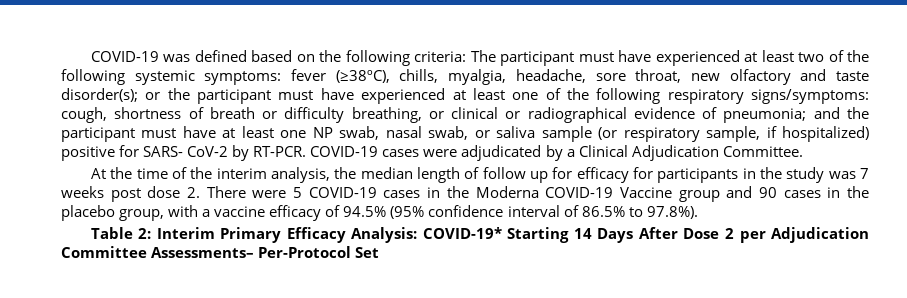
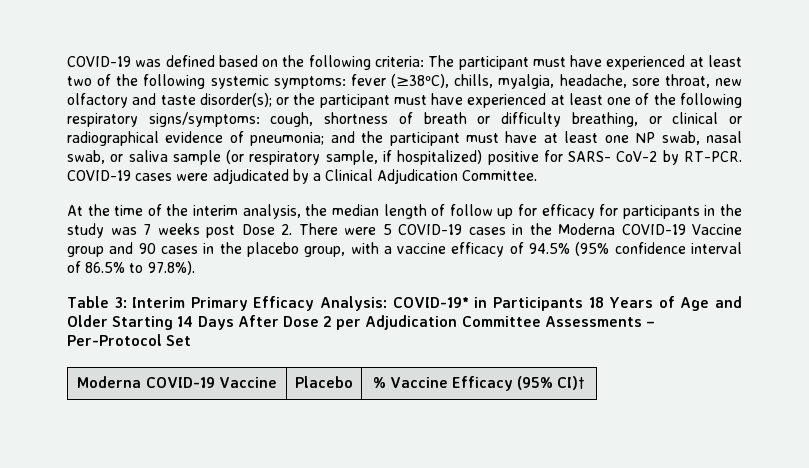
[147,186,181,198] dose -> [241,224,275,235] Dose
[138,228,152,239] 2: -> [114,297,127,308] 3:
(502, 233) none -> [474,296,742,311] [67,315,108,327] in Participants 18 Years of Age and Older
[151,247,255,258] Assessments– -> [544,316,656,327] Assessments –
(380, 252) none -> [77,376,277,388] [295,376,353,388] [372,376,586,391] // Moderna COVID-19 Vaccine | Placebo | % Vaccine Efficacy (95% CI)†

